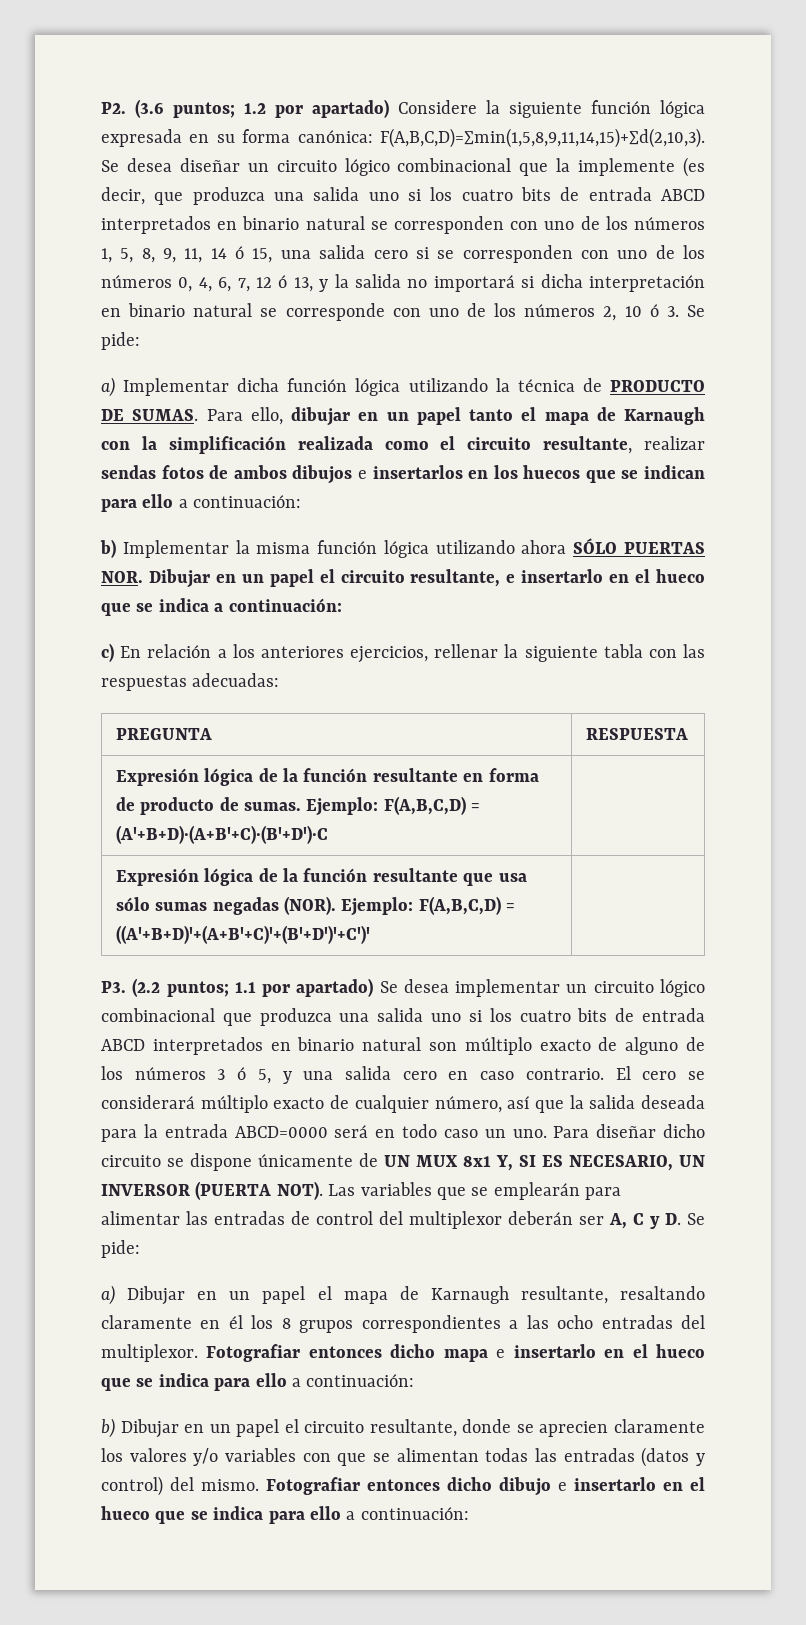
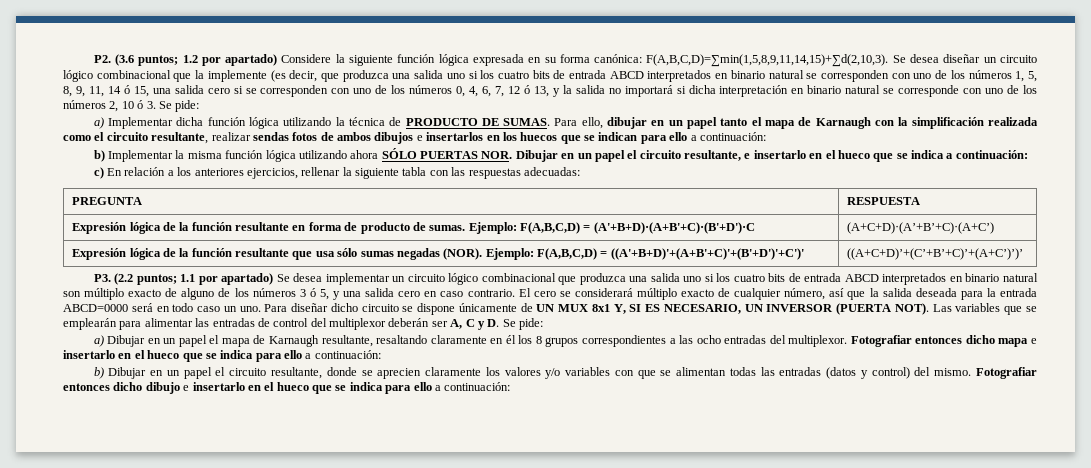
(328, 834) none -> [847,222,995,234] (A+C+D)·(A’+B’+C)·(A+C’)
(370, 934) none -> [847,248,1024,260] ((A+C+D)’+(C’+B’+C)’+(A+C’)’)’

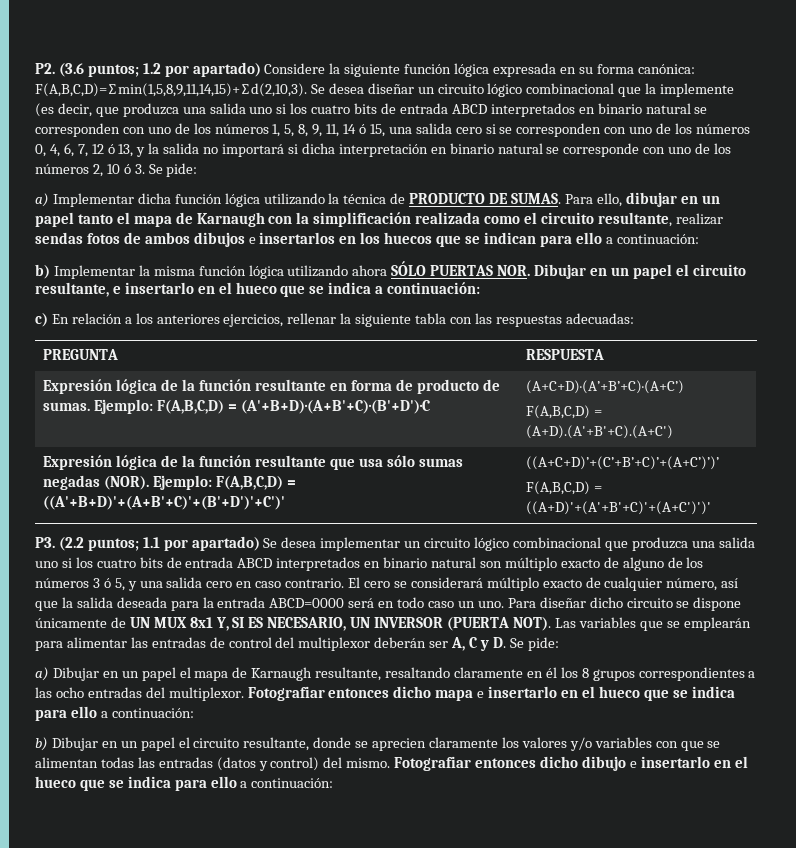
(995, 228) none -> [526,405,603,419] [526,425,674,439] // F(A,B,C,D) = (A+D).(A'+B'+C).(A+C')
(1024, 254) none -> [526,481,603,495] [526,501,712,515] // F(A,B,C,D) = ((A+D)'+(A'+B'+C)'+(A+C')')'

